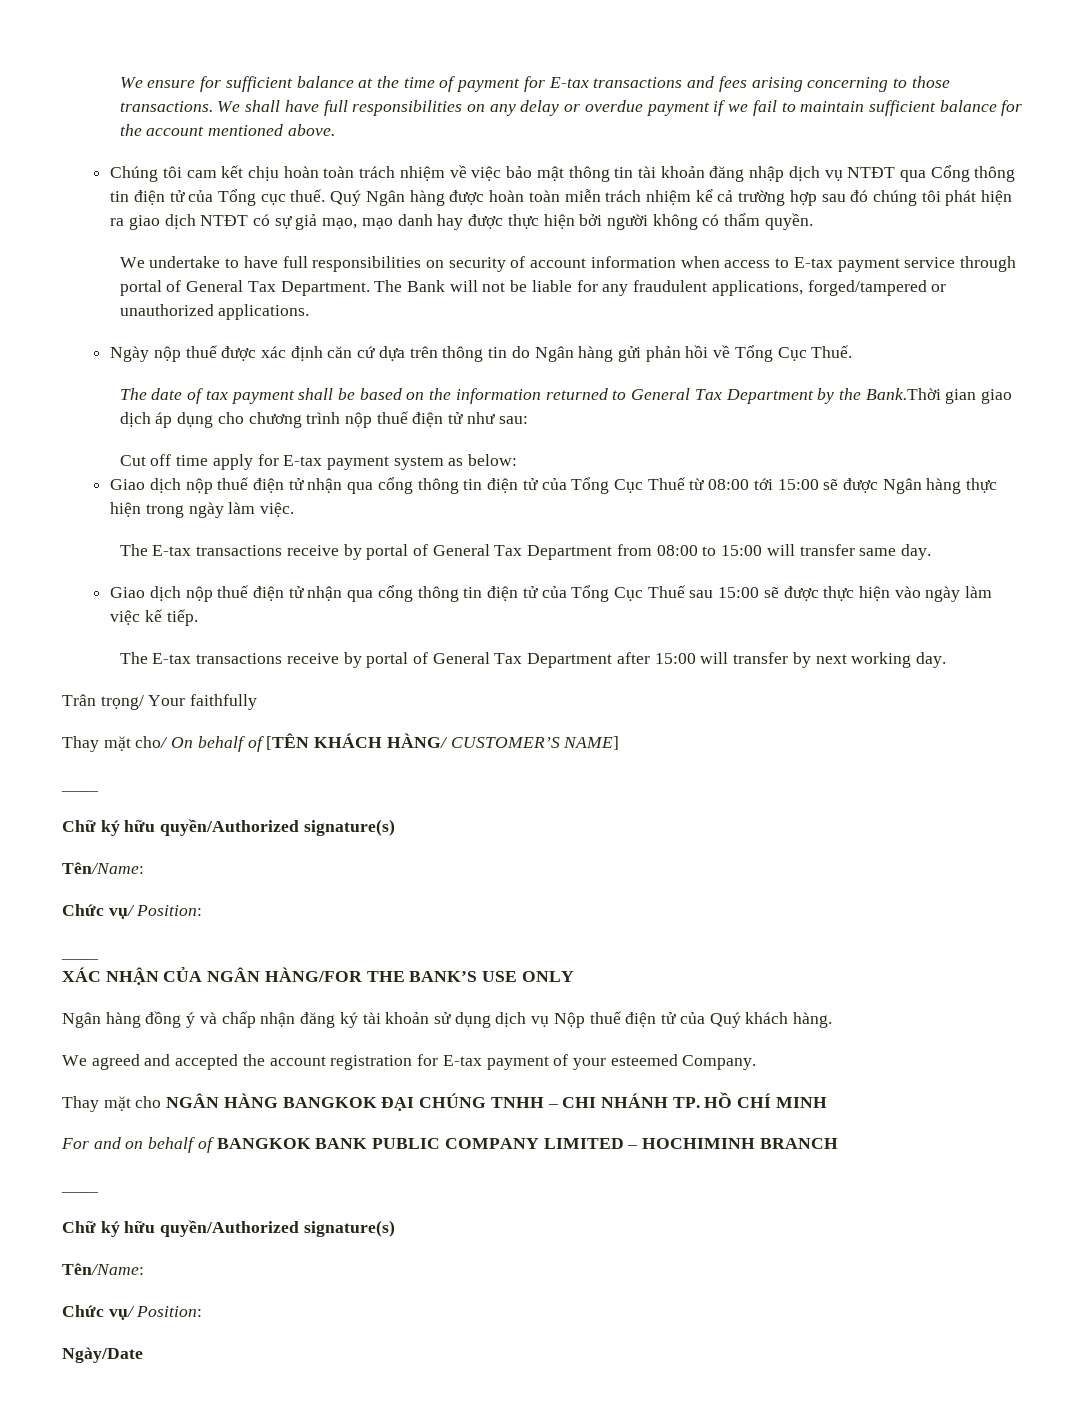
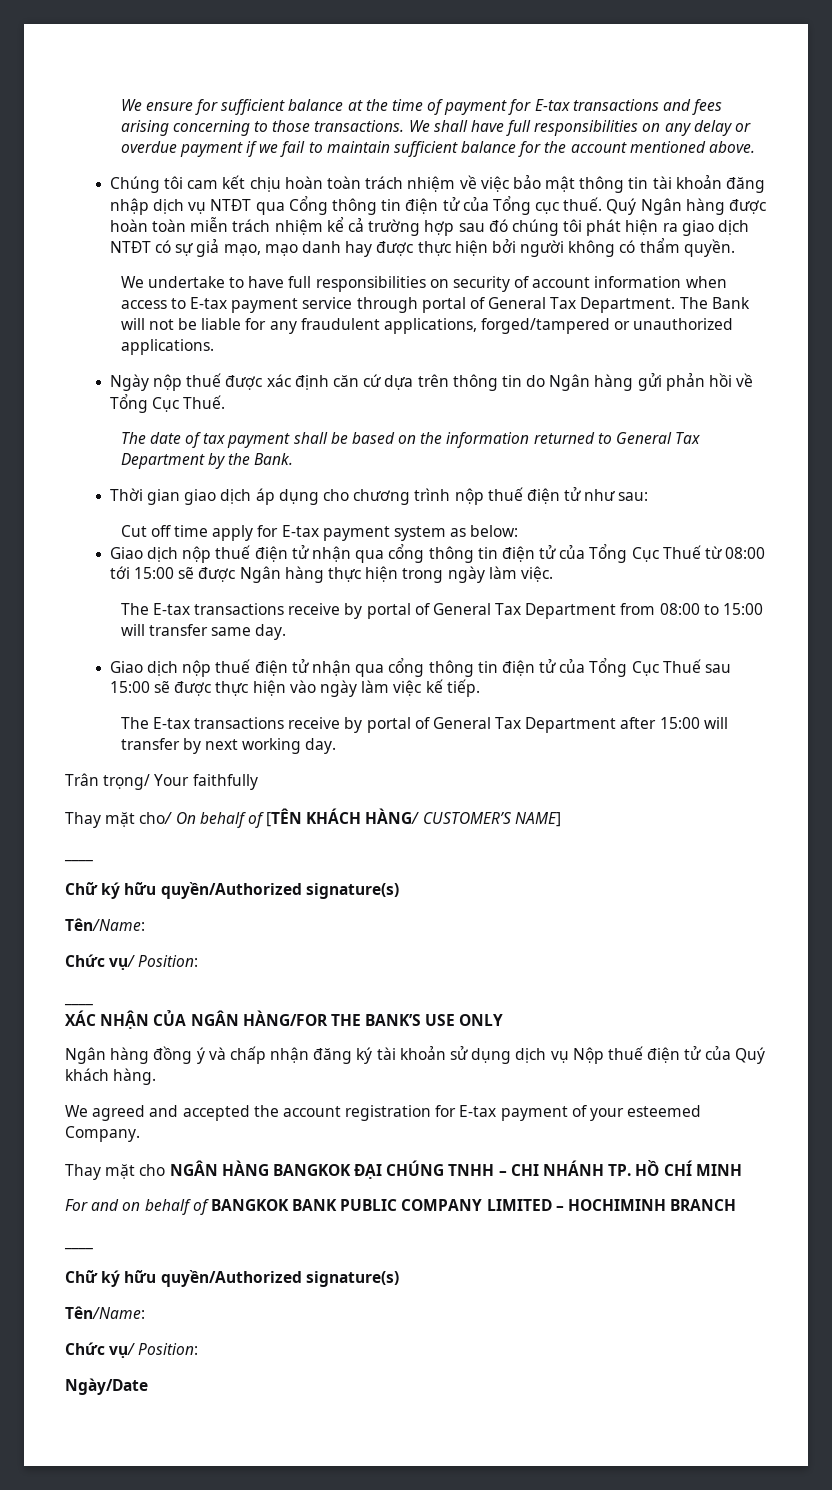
[865,388,941,400] Bank.Thời -> [254,453,294,465] [109,488,143,501] Bank. // Thời

